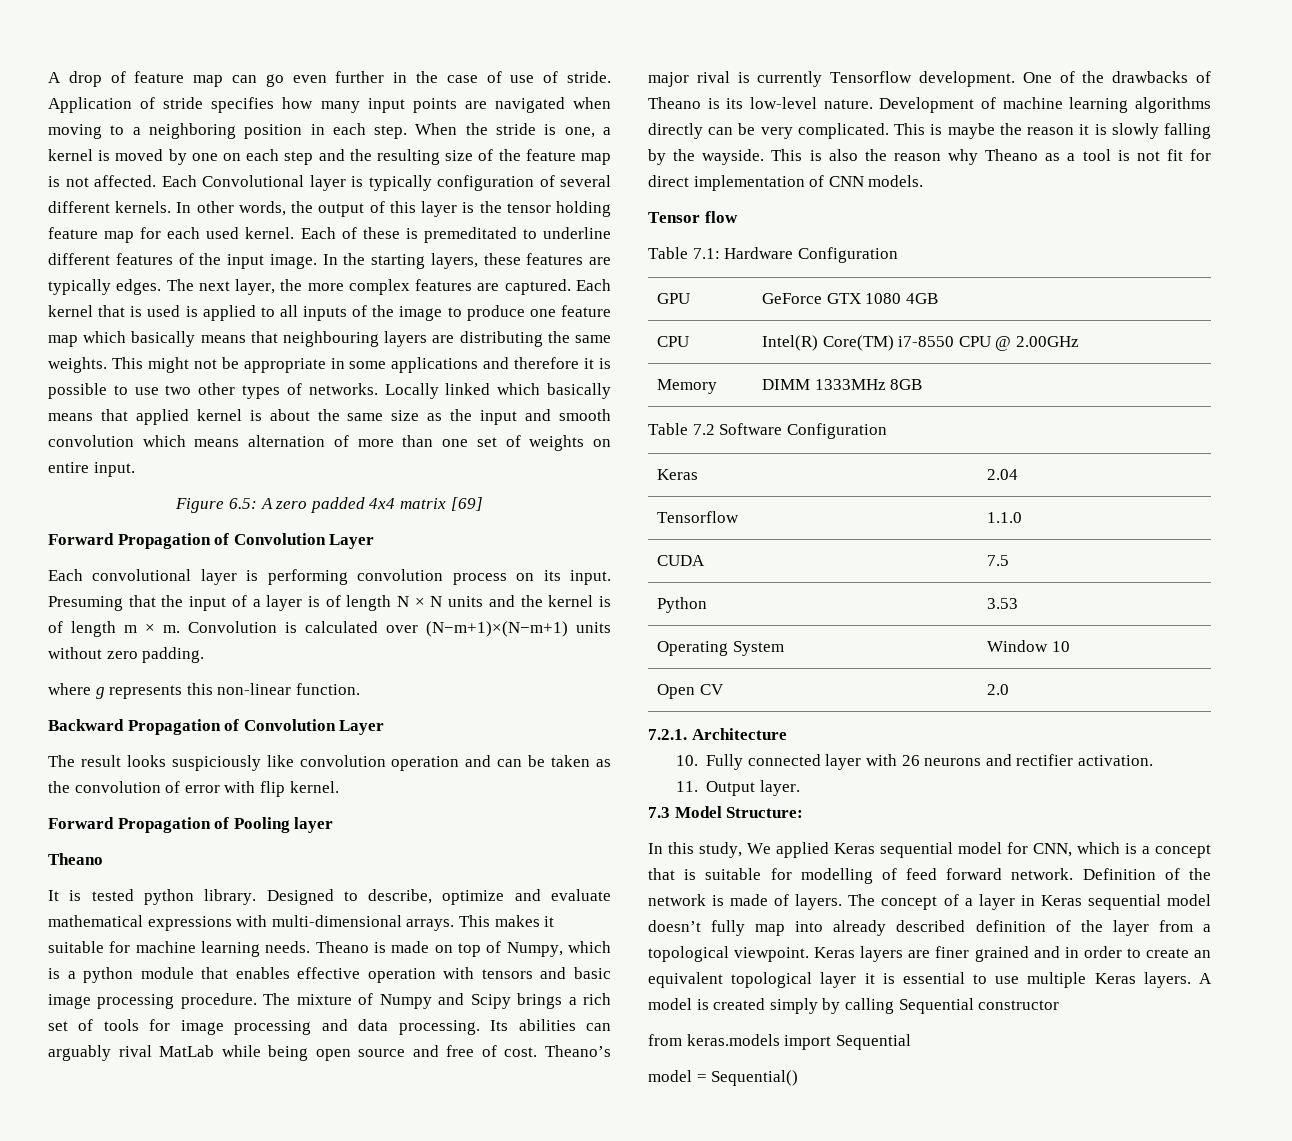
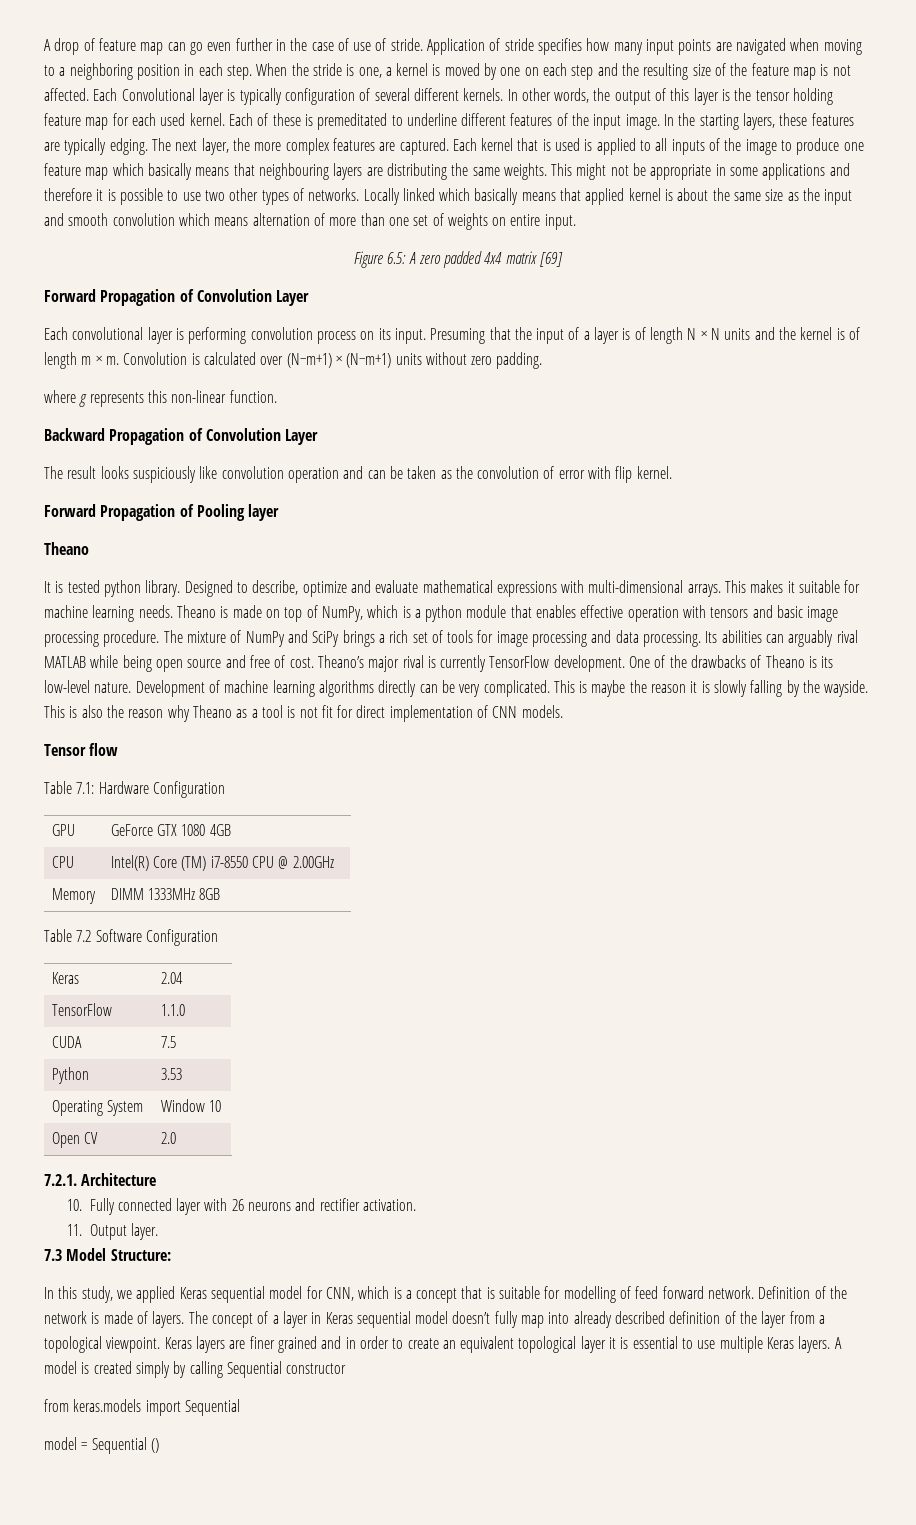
[116,279,162,295] edges. -> [109,138,148,155] edging.
[426,621,568,637] (N−m+1)×(N−m+1) -> [286,353,392,368] (N−m+1) × (N−m+1)
[506,942,563,957] Numpy, -> [321,606,363,622] NumPy,
[379,993,511,1009] Numpy and Scipy -> [245,630,340,647] NumPy and SciPy
[159,1045,215,1057] MatLab -> [44,656,86,668] MATLAB
[830,71,913,83] Tensorflow -> [489,655,550,668] TensorFlow
[822,335,894,351] Core(TM) -> [153,856,207,871] Core (TM)
[657,511,740,523] Tensorflow -> [51,1003,112,1016] TensorFlow
[747,843,771,854] We -> [116,1290,132,1299] we
[711,1070,799,1086] Sequential() -> [91,1437,159,1454] Sequential ()

